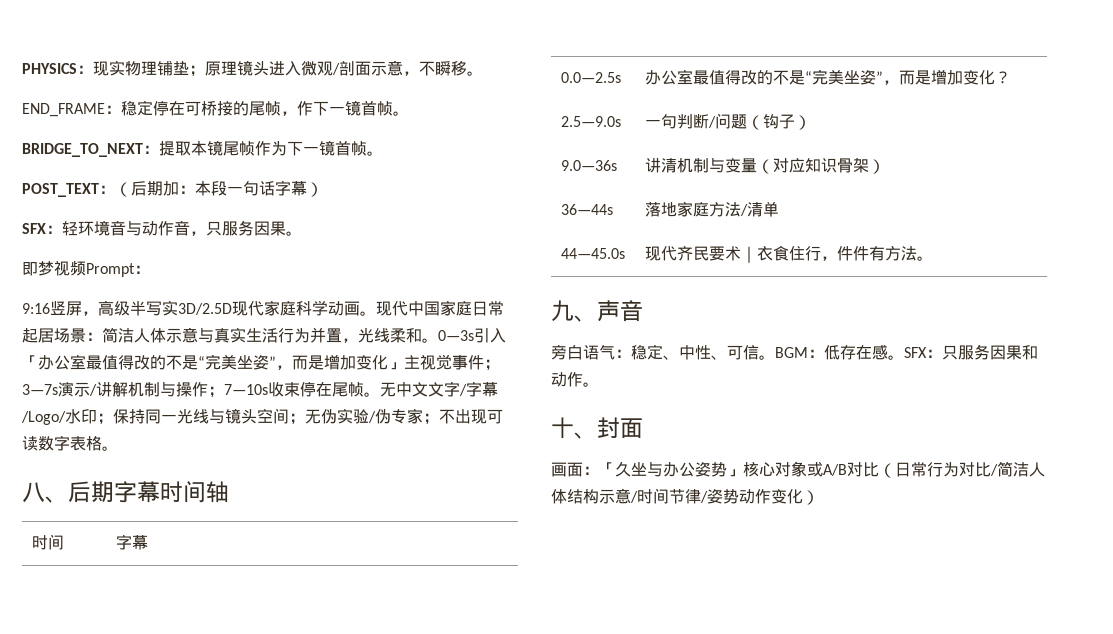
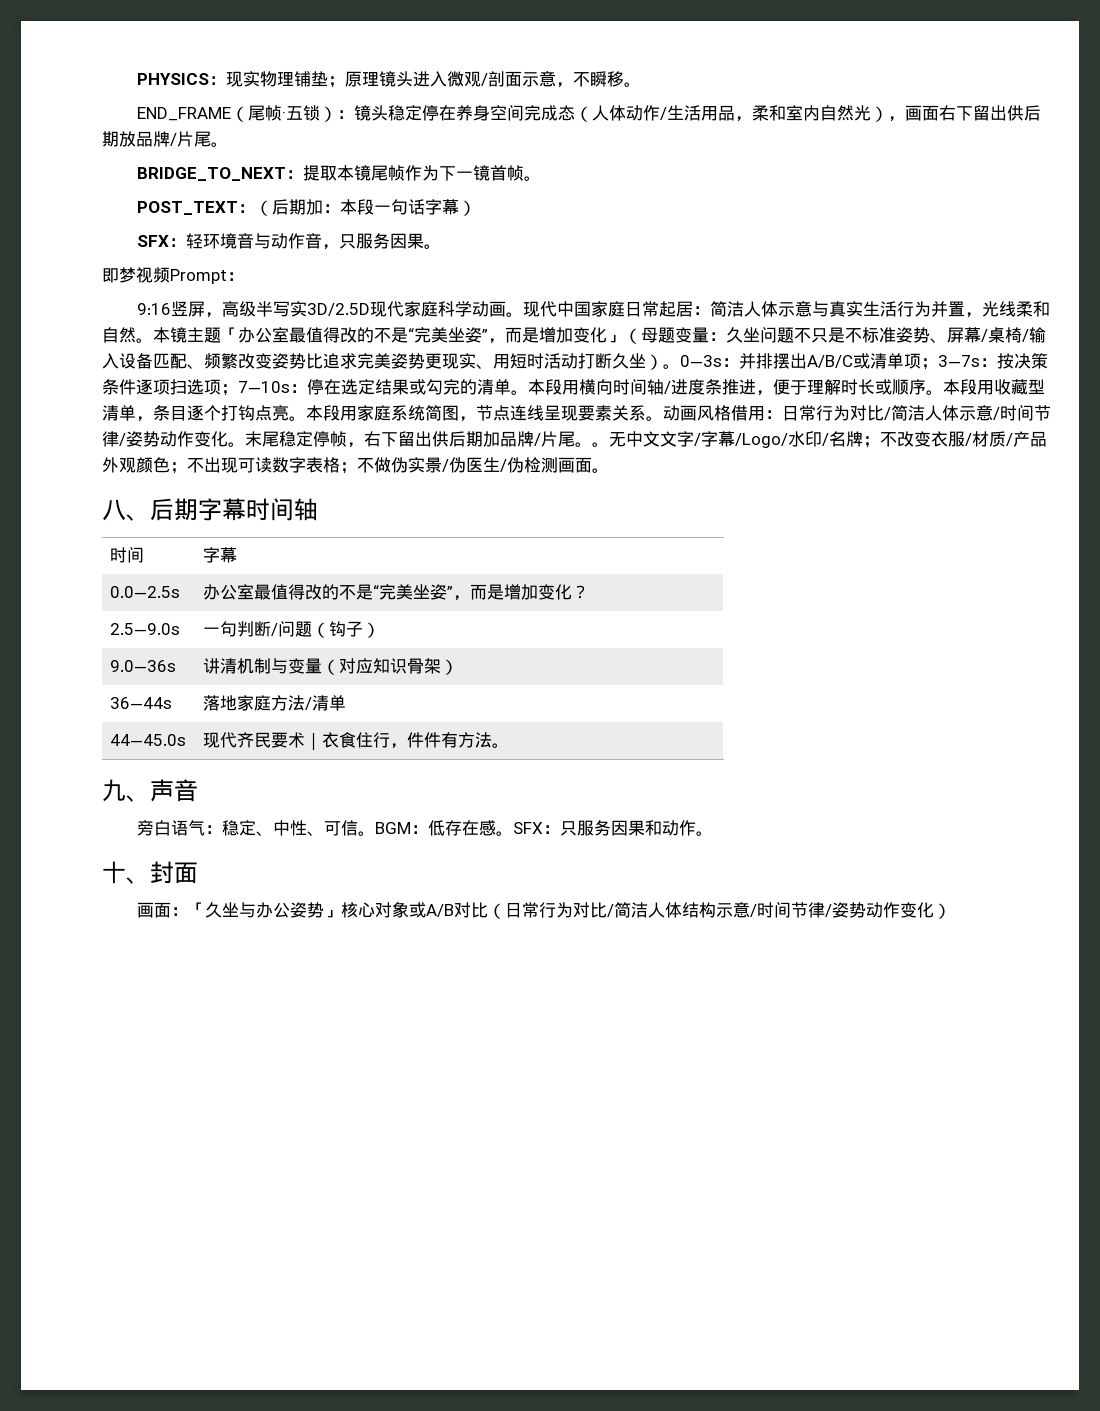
[105,100,393,116] ：稳定停在可桥接的尾帧，作下一镜首帧 -> [231,105,1042,122] [102,131,211,147] （尾帧·五锁）：镜头稳定停在养身空间完成态（人体动作/生活用品，柔和室内自然光），画面右下留出供后期放品牌/片尾
[54,328,86,343] 场景 -> (694, 309) none
[422,328,506,343] 。0—3s引入 -> [102,327,221,343] 自然。本镜主题
[404,354,500,371] [22,381,364,398] 主视觉事件；3—7s演示/讲解机制与操作；7—10s收束停在尾帧 -> [624,327,1046,344] [102,353,1048,370] [102,379,1045,396] [102,405,1051,422] [102,431,592,448] （母题变量：久坐问题不只是不标准姿势、屏幕/桌椅/输入设备匹配、频繁改变姿势比追求完美姿势更现实、用短时活动打断久坐）。0—3s：并排摆出A/B/C或清单项；3—7s：按决策条件逐项扫选项；7—10s：停在选定结果或勾完的清单。本段用横向时间轴/进度条推进，便于理解时长或顺序。本段用收藏型清单，条目逐个打钩点亮。本段用家庭系统简图，节点连线呈现要素关系。动画风格借用：日常行为对比/简洁人体示意/时间节律/姿势动作变化。末尾稳定停帧，右下留出供后期加品牌/片尾。
[97,408,423,425] ；保持同一光线与镜头空间；无伪实验/伪专家 -> [822,431,1047,448] [102,457,170,473] /名牌；不改变衣服/材质/产品外观颜色
(102, 443) none -> [340,457,592,474] ；不做伪实景/伪医生/伪检测画面

